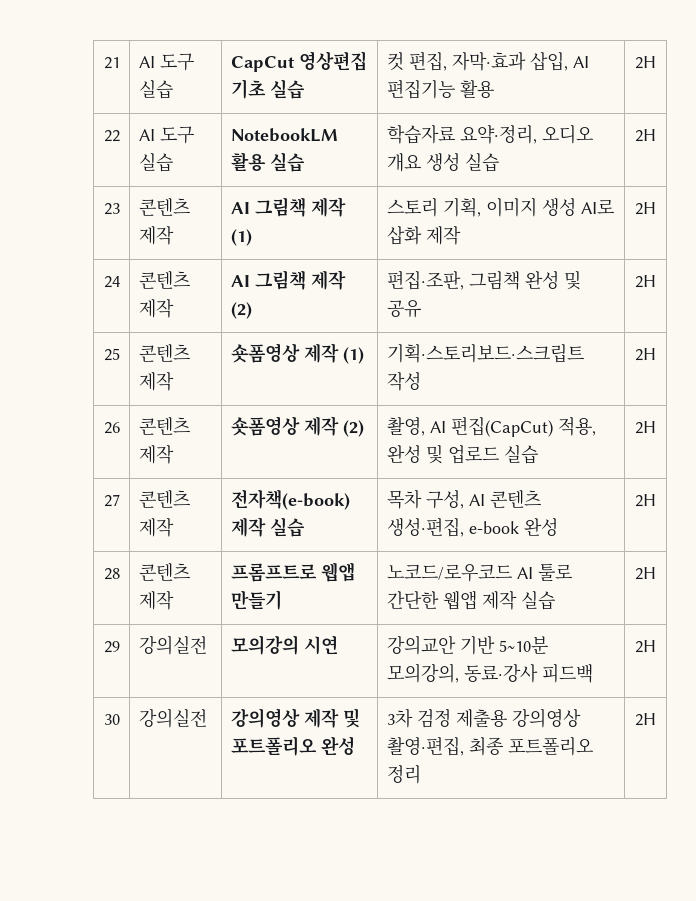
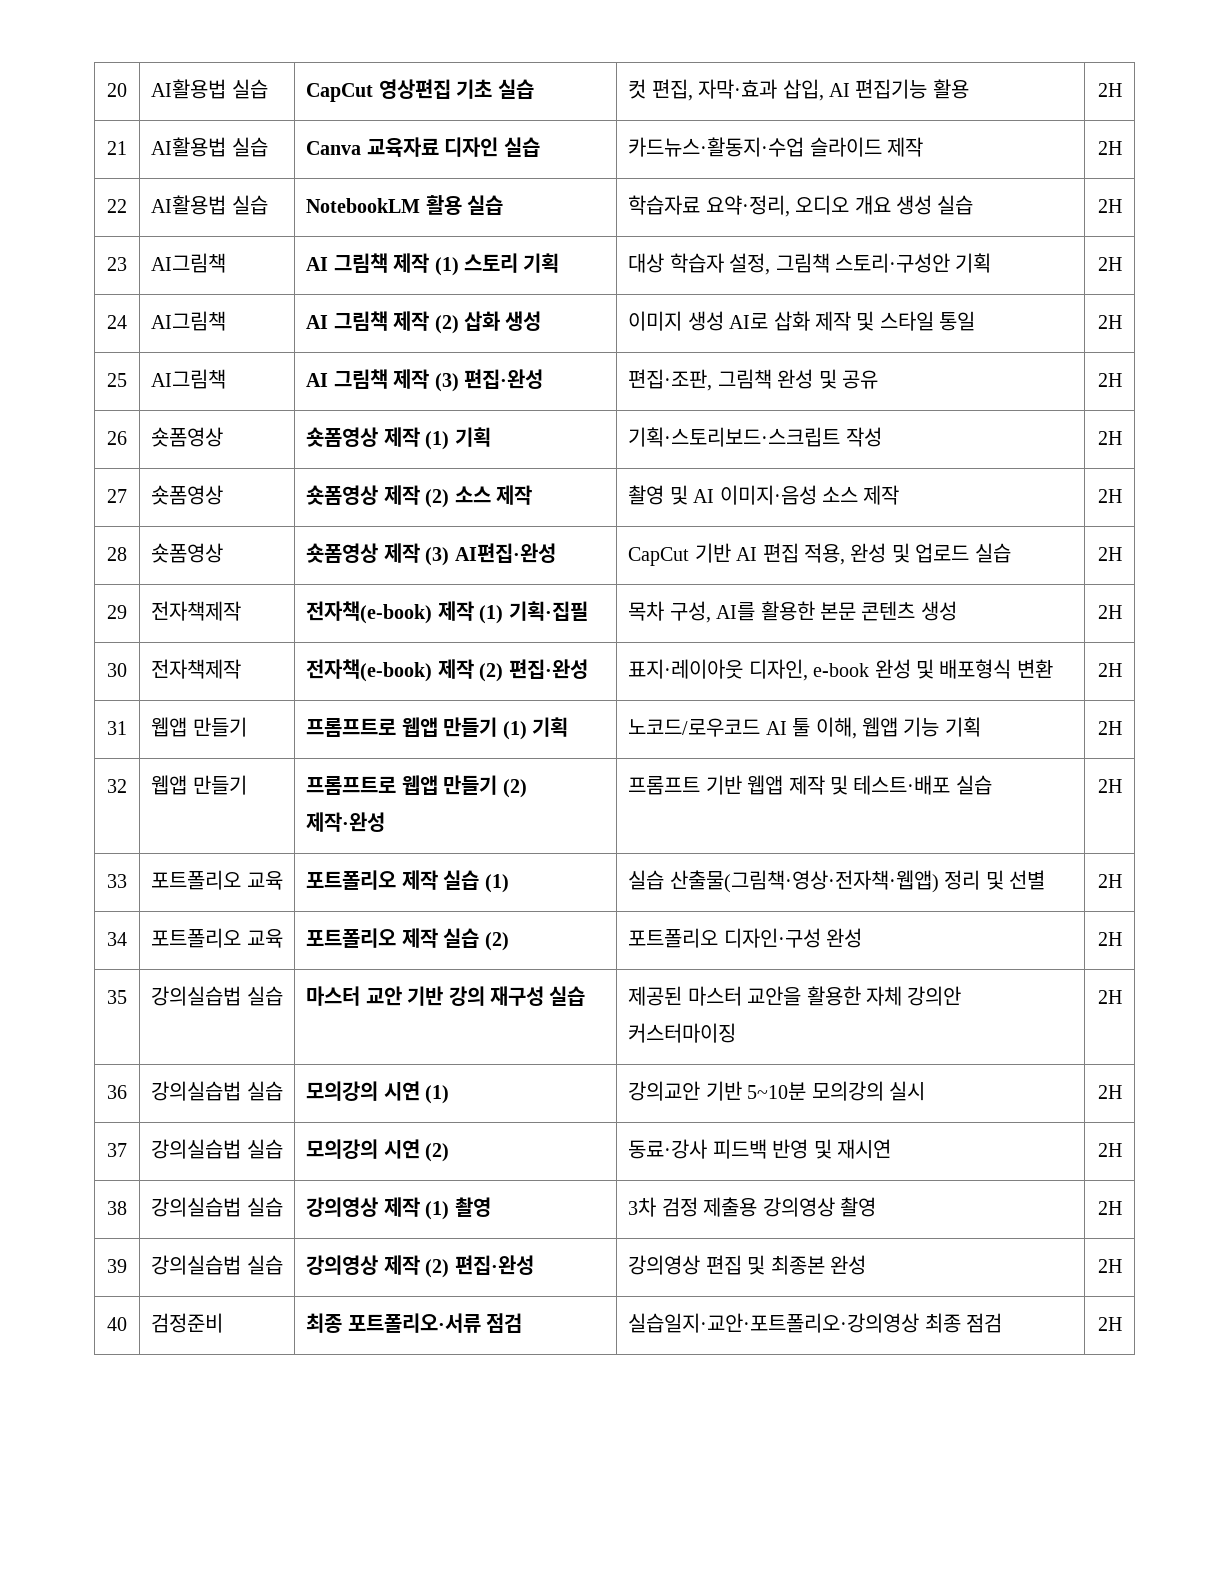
[103,57,120,69] [138,53,194,71] 21 | AI 도구 -> [107,83,127,97] [151,79,227,99] 20 | AI활용법
(656, 62) none -> [107,141,127,155] [151,137,268,157] [306,137,540,157] [628,137,924,157] [1097,141,1122,155] // 21 | AI활용법 실습 | Canva 교육자료 디자인 실습 | 카드뉴스·활동지·수업 슬라이드 제작 | 2H
[138,126,194,144] AI 도구 -> [151,195,227,215] AI활용법
[138,198,190,216] [138,226,174,245] 콘텐츠 제작 -> [151,253,227,273] AI그림책
[386,198,481,217] | 스토리 기획, -> [463,253,560,273] [628,253,992,275] [1097,257,1122,271] [107,315,127,329] [151,311,227,331] [306,311,542,334] 스토리 기획 | 대상 학습자 설정, 그림책 스토리·구성안 기획 | 2H // 24 | AI그림책 | AI 그림책 제작 (2) 삽화 생성 |
[635,202,656,215] [103,276,120,288] [138,271,190,289] [138,299,174,318] [230,270,346,290] [230,302,252,319] | 2H // 24 | 콘텐츠 제작 | AI 그림책 제작 (2) -> [856,311,976,331] [1097,315,1122,329] [107,373,127,387] [151,369,227,389] [306,369,543,392] 및 스타일 통일 | 2H // 25 | AI그림책 | AI 그림책 제작 (3) 편집·완성
[103,348,120,361] [138,344,190,362] [138,372,174,391] 25 | 콘텐츠 제작 -> [107,431,127,445] [151,427,224,447] 26 | 숏폼영상
(364, 355) none -> [454,427,491,447] 기획
[103,422,120,434] [138,417,190,435] [138,445,174,464] 26 | 콘텐츠 제작 -> [107,489,127,503] [151,485,224,505] 27 | 숏폼영상
[386,416,553,437] | 촬영, AI 편집(CapCut) -> [454,485,532,505] [628,485,900,505] [1097,489,1122,503] [107,547,127,561] [151,543,224,563] [306,543,556,566] [628,543,799,566] 소스 제작 | 촬영 및 AI 이미지·음성 소스 제작 | 2H // 28 | 숏폼영상 | 숏폼영상 제작 (3) AI편집·완성 | CapCut 기반 AI 편집
[103,494,120,507] [138,490,190,508] [138,518,174,537] [230,489,350,510] [230,517,305,537] 27 | 콘텐츠 제작 | 전자책(e-book) 제작 실습 -> [107,605,127,619] [151,601,242,621] [306,601,588,624] 29 | 전자책제작 | 전자책(e-book) 제작 (1) 기획·집필
[468,490,541,508] [386,517,558,537] [635,494,656,507] [103,568,120,580] [138,563,190,581] [138,591,174,610] [230,562,355,582] [230,590,282,610] [386,563,572,582] [386,590,555,610] [635,567,656,580] [103,641,120,653] [138,635,207,655] [230,635,338,655] [386,635,548,655] [386,663,593,683] [635,640,656,653] [103,714,120,725] [138,708,207,728] [230,708,360,728] [230,736,355,756] AI 콘텐츠 생성·편집, e-book 완성 | 2H // 28 | 콘텐츠 제작 | 프롬프트로 웹앱 만들기 | 노코드/로우코드 AI 툴로 간단한 웹앱 제작 실습 | 2H // 29 | 강의실전 | 모의강의 시연 | 강의교안 기반 5~10분 모의강의, 동료·강사 피드백 | 2H // 30 | 강의실전 | 강의영상 제작 및 포트폴리오 완성 -> [716,601,957,621] [1097,605,1122,619] [107,663,127,677] [151,659,242,679] [306,659,588,682] [628,659,1053,681] [1097,663,1122,677] [107,721,127,735] [151,717,247,737] [306,717,568,740] [628,717,981,739] [1097,721,1122,735] [107,779,127,793] [151,775,247,795] [306,775,527,798] [306,812,386,832] [628,775,992,795] [1097,779,1122,793] [107,874,127,888] [151,870,283,890] [306,870,509,893] [628,870,1045,893] [1097,874,1122,888] [107,932,127,946] [151,928,283,948] [306,928,509,951] [628,928,863,948] [1097,932,1122,946] [107,990,127,1004] [151,986,283,1006] [306,986,586,1006] [628,986,962,1006] [628,1023,737,1043] [1097,990,1122,1004] [107,1085,127,1099] [151,1081,283,1101] [306,1081,450,1104] [628,1081,925,1101] [1097,1085,1122,1099] [107,1143,127,1157] [151,1139,283,1159] [306,1139,450,1162] [628,1139,891,1159] [1097,1143,1122,1157] [107,1201,127,1215] [151,1197,283,1217] [306,1197,491,1220] AI를 활용한 본문 콘텐츠 생성 | 2H // 30 | 전자책제작 | 전자책(e-book) 제작 (2) 편집·완성 | 표지·레이아웃 디자인, e-book 완성 및 배포형식 변환 | 2H // 31 | 웹앱 만들기 | 프롬프트로 웹앱 만들기 (1) 기획 | 노코드/로우코드 AI 툴 이해, 웹앱 기능 기획 | 2H // 32 | 웹앱 만들기 | 프롬프트로 웹앱 만들기 (2) 제작·완성 | 프롬프트 기반 웹앱 제작 및 테스트·배포 실습 | 2H // 33 | 포트폴리오 교육 | 포트폴리오 제작 실습 (1) | 실습 산출물(그림책·영상·전자책·웹앱) 정리 및 선별 | 2H // 34 | 포트폴리오 교육 | 포트폴리오 제작 실습 (2) | 포트폴리오 디자인·구성 완성 | 2H // 35 | 강의실습법 실습 | 마스터 교안 기반 강의 재구성 실습 | 제공된 마스터 교안을 활용한 자체 강의안 커스터마이징 | 2H // 36 | 강의실습법 실습 | 모의강의 시연 (1) | 강의교안 기반 5~10분 모의강의 실시 | 2H // 37 | 강의실습법 실습 | 모의강의 시연 (2) | 동료·강사 피드백 반영 및 재시연 | 2H // 38 | 강의실습법 실습 | 강의영상 제작 (1) 촬영
[386,736,593,756] [386,765,421,784] 촬영·편집, 최종 포트폴리오 정리 -> [839,1197,876,1217] [1097,1201,1122,1215] [107,1259,127,1273] [151,1255,283,1275] [306,1255,534,1278] [628,1255,866,1275] [1097,1259,1122,1273] [107,1317,127,1331] [151,1313,224,1333] [306,1313,523,1333] [628,1313,1003,1333] 촬영 | 2H // 39 | 강의실습법 실습 | 강의영상 제작 (2) 편집·완성 | 강의영상 편집 및 최종본 완성 | 2H // 40 | 검정준비 | 최종 포트폴리오·서류 점검 | 실습일지·교안·포트폴리오·강의영상 최종 점검

